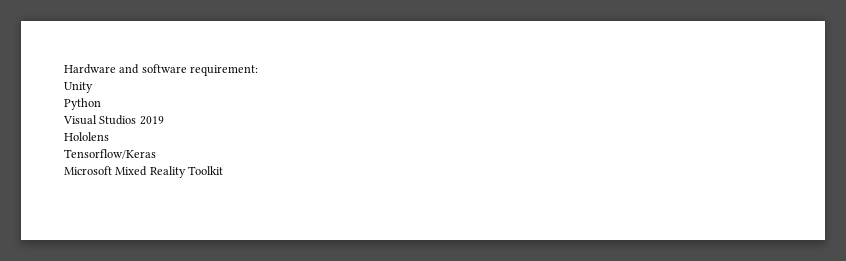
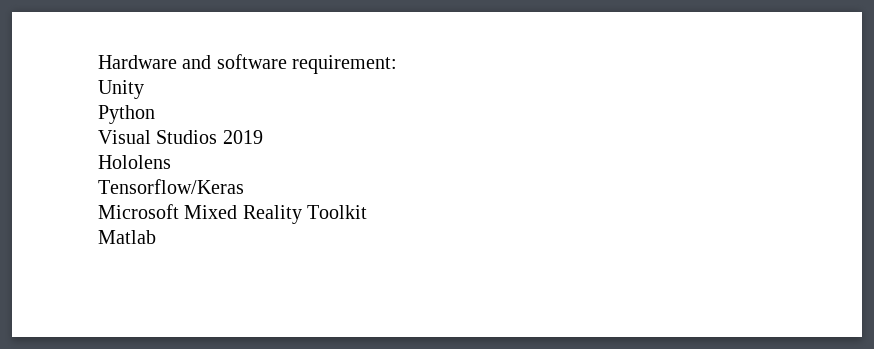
(224, 170) none -> [98,230,156,244] // Matlab

